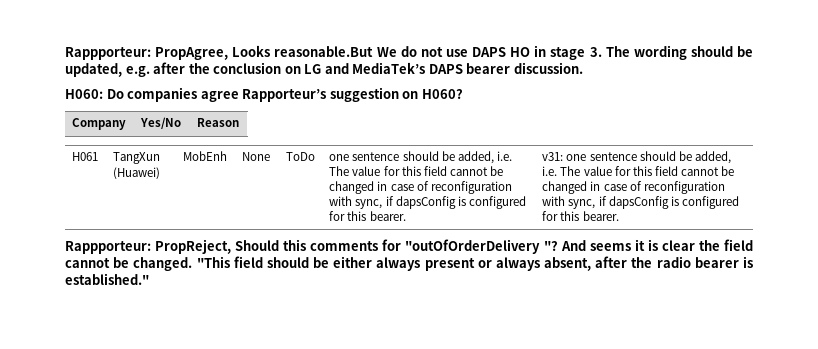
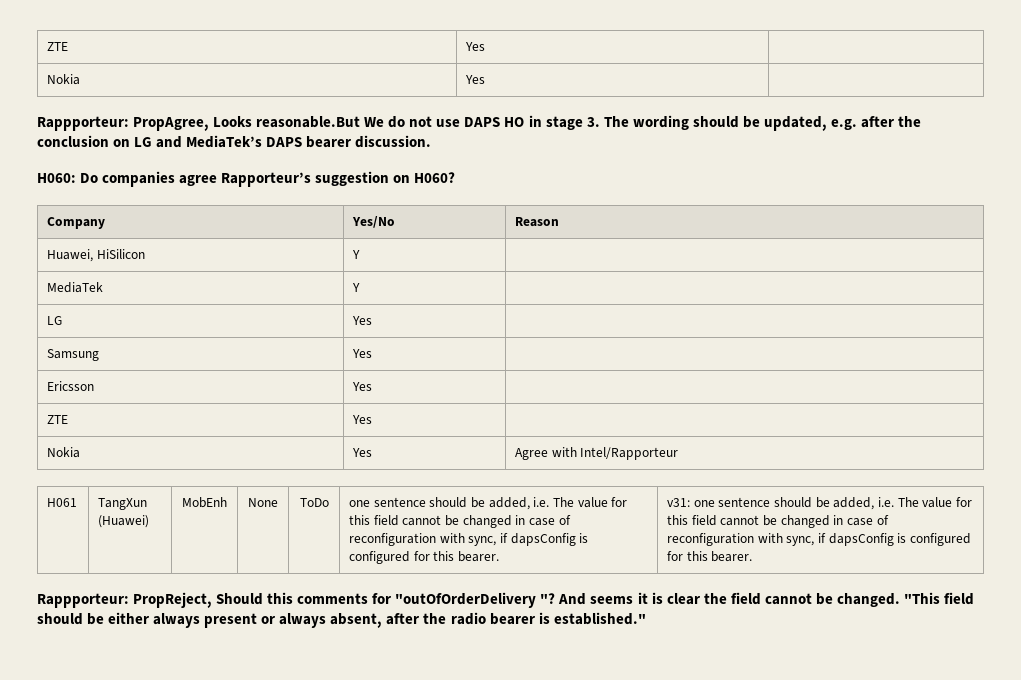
(65, 53) none -> [47,42,69,51] [465,42,486,51] [47,74,81,85] [465,75,486,84] ZTE | Yes | // Nokia | Yes | //
(240, 122) none -> [47,249,145,262] [352,250,361,259] [47,282,104,293] [352,283,361,292] [47,316,63,325] [352,316,373,325] [47,349,100,361] [352,349,373,358] [47,381,95,391] [352,382,373,391] [47,415,69,424] [352,415,373,424] [47,447,81,458] [352,448,373,457] [515,447,679,460] // Huawei, HiSilicon | Y | // MediaTek | Y | // LG | Yes | // Samsung | Yes | // Ericsson | Yes | // ZTE | Yes | // Nokia | Yes | Agree with Intel/Rapporteur

